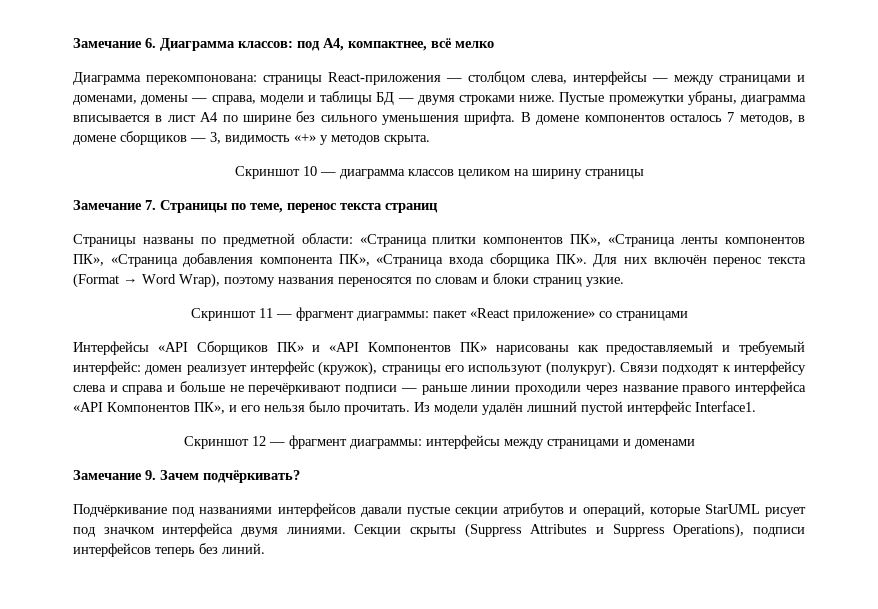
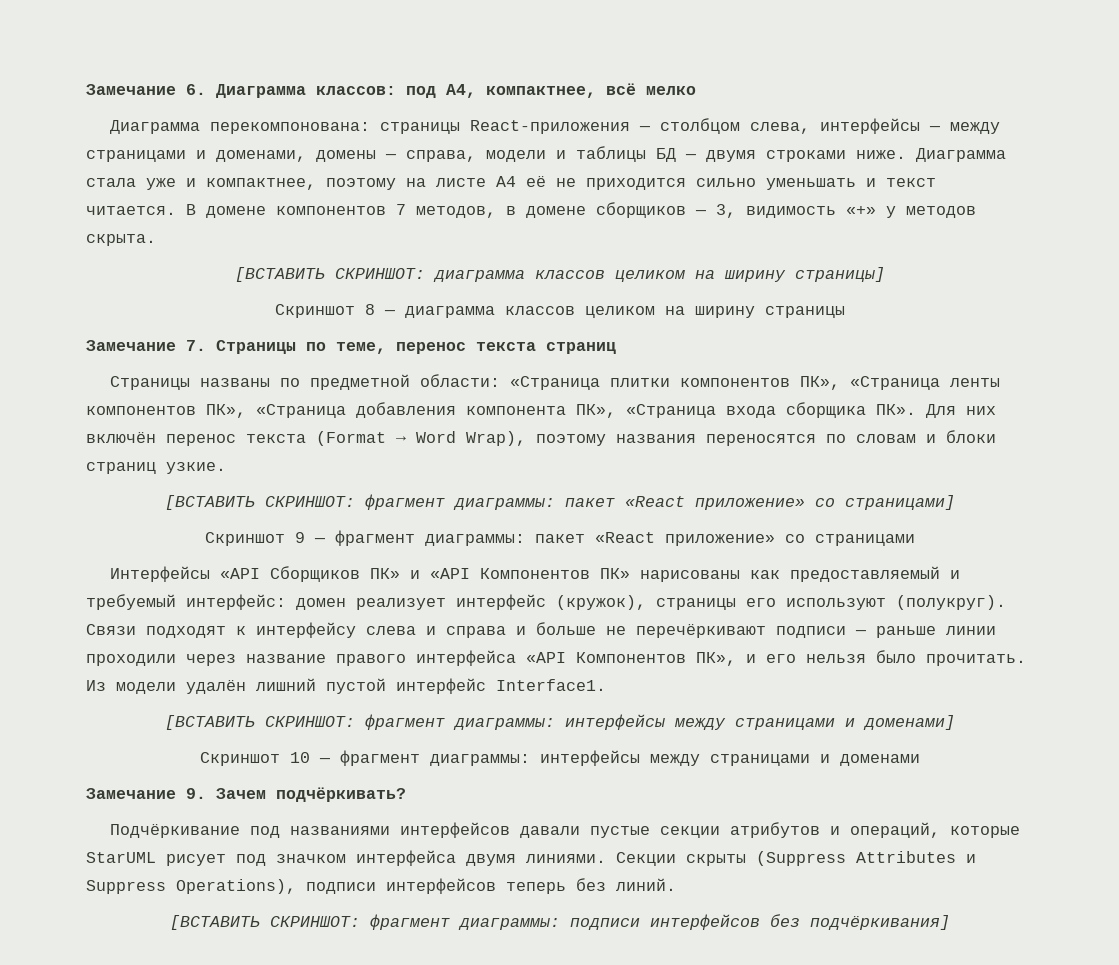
[559,91,806,105] [73,111,516,125] Пустые промежутки убраны, диаграмма вписывается в лист А4 по ширине без сильного уменьшения шрифта. -> [916,148,1006,162] [86,176,936,190] [86,206,176,215] Диаграмма стала уже и компактнее, поэтому на листе А4 её не приходится сильно уменьшать и текст читается.
[669,115,722,122] осталось -> (386, 210) none
[234,166,317,179] // Скриншот 10 -> [234,267,885,282] [274,304,375,318] // [ВСТАВИТЬ СКРИНШОТ: диаграмма классов целиком на ширину страницы] // Скриншот 8
[190,308,273,321] // Скриншот 11 -> [164,494,955,510] [204,532,305,546] // [ВСТАВИТЬ СКРИНШОТ: фрагмент диаграммы: пакет «React приложение» со страницами] // Скриншот 9
[183,436,266,449] // Скриншот 12 -> [164,714,955,730] [199,752,310,766] // [ВСТАВИТЬ СКРИНШОТ: фрагмент диаграммы: интерфейсы между страницами и доменами] // Скриншот 10
(265, 548) none -> [169,914,950,930] // [ВСТАВИТЬ СКРИНШОТ: фрагмент диаграммы: подписи интерфейсов без подчёркивания]

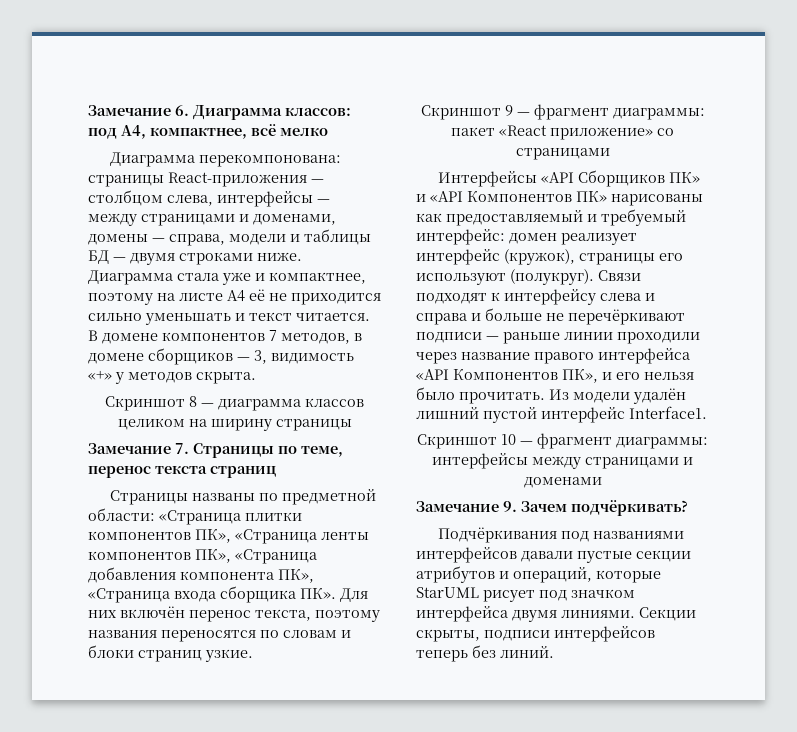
[234,267,885,282] // [ВСТАВИТЬ СКРИНШОТ: диаграмма классов целиком на ширину страницы] -> (256, 377) none
[246,431,526,446] текста (Format → Word Wrap), -> [255,609,311,621] текста,
[164,494,955,510] // [ВСТАВИТЬ СКРИНШОТ: фрагмент диаграммы: пакет «React приложение» со страницами] -> (253, 655) none
[164,714,955,730] // [ВСТАВИТЬ СКРИНШОТ: фрагмент диаграммы: интерфейсы между страницами и доменами] -> (707, 412) none
[110,824,241,838] Подчёркивание -> [438,527,558,543] Подчёркивания
[686,851,976,866] [86,879,296,894] скрыты (Suppress Attributes и Suppress Operations), -> [416,629,480,642] скрыты,
[169,914,950,930] // [ВСТАВИТЬ СКРИНШОТ: фрагмент диаграммы: подписи интерфейсов без подчёркивания] -> (554, 652) none

